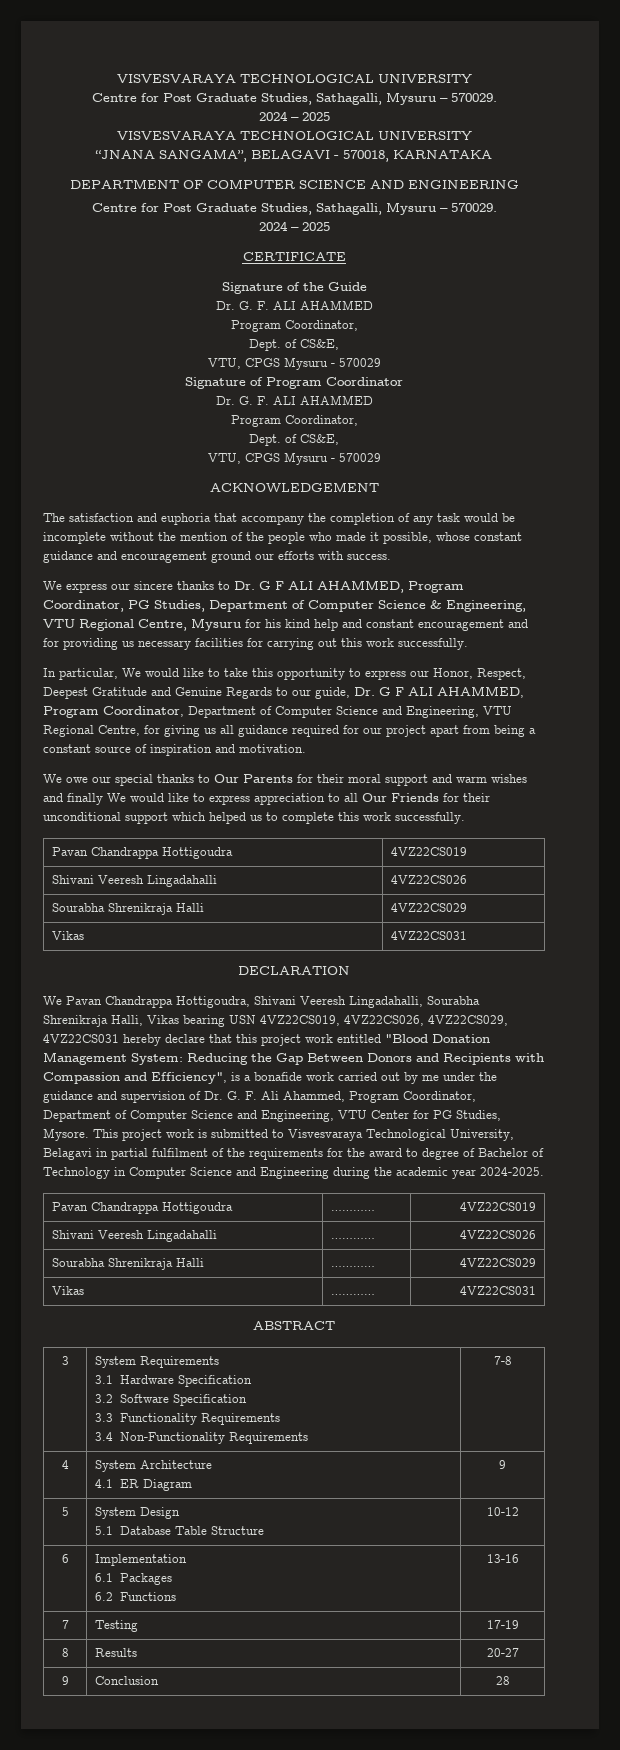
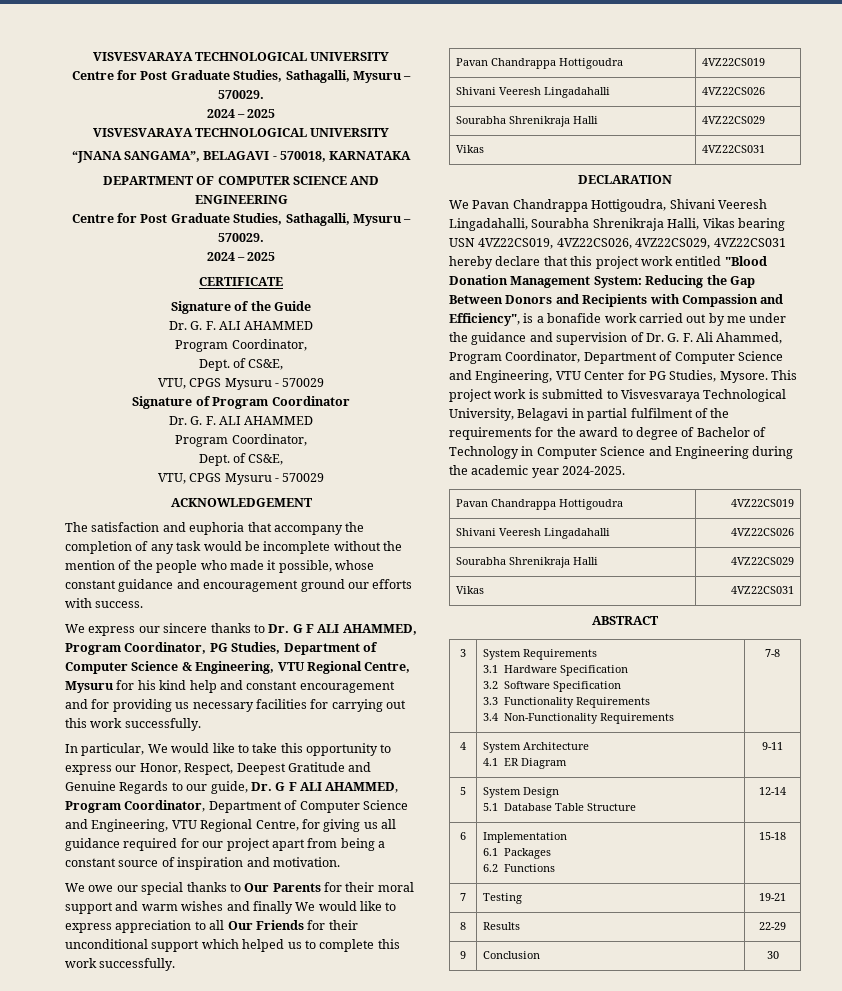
[331,1210,376,1211] [459,1202,536,1211] [52,1230,218,1242] [331,1238,376,1239] [459,1230,536,1239] [52,1258,205,1270] [331,1266,376,1267] [459,1258,536,1267] [52,1286,85,1295] [331,1294,376,1295] | ………… | 4VZ22CS019 // Shivani Veeresh Lingadahalli | ………… | 4VZ22CS026 // Sourabha Shrenikraja Halli | ………… | 4VZ22CS029 // Vikas | ………… -> [730,499,794,507] [456,528,611,539] [730,528,794,536] [456,557,599,568] [730,557,794,565] [456,586,485,594] | 4VZ22CS019 // Shivani Veeresh Lingadahalli | 4VZ22CS026 // Sourabha Shrenikraja Halli | 4VZ22CS029 // Vikas
[499,1460,506,1469] 9 -> [762,742,783,750] 9-11
[486,1507,519,1516] 10-12 -> [759,787,786,795] 12-14
[486,1554,519,1563] 13-16 -> [759,832,786,840] 15-18
[486,1620,519,1629] 17-19 -> [759,893,786,901] 19-21
[486,1648,519,1657] 20-27 -> [759,922,786,930] 22-29
[495,1676,510,1685] 28 -> [766,951,779,959] 30

